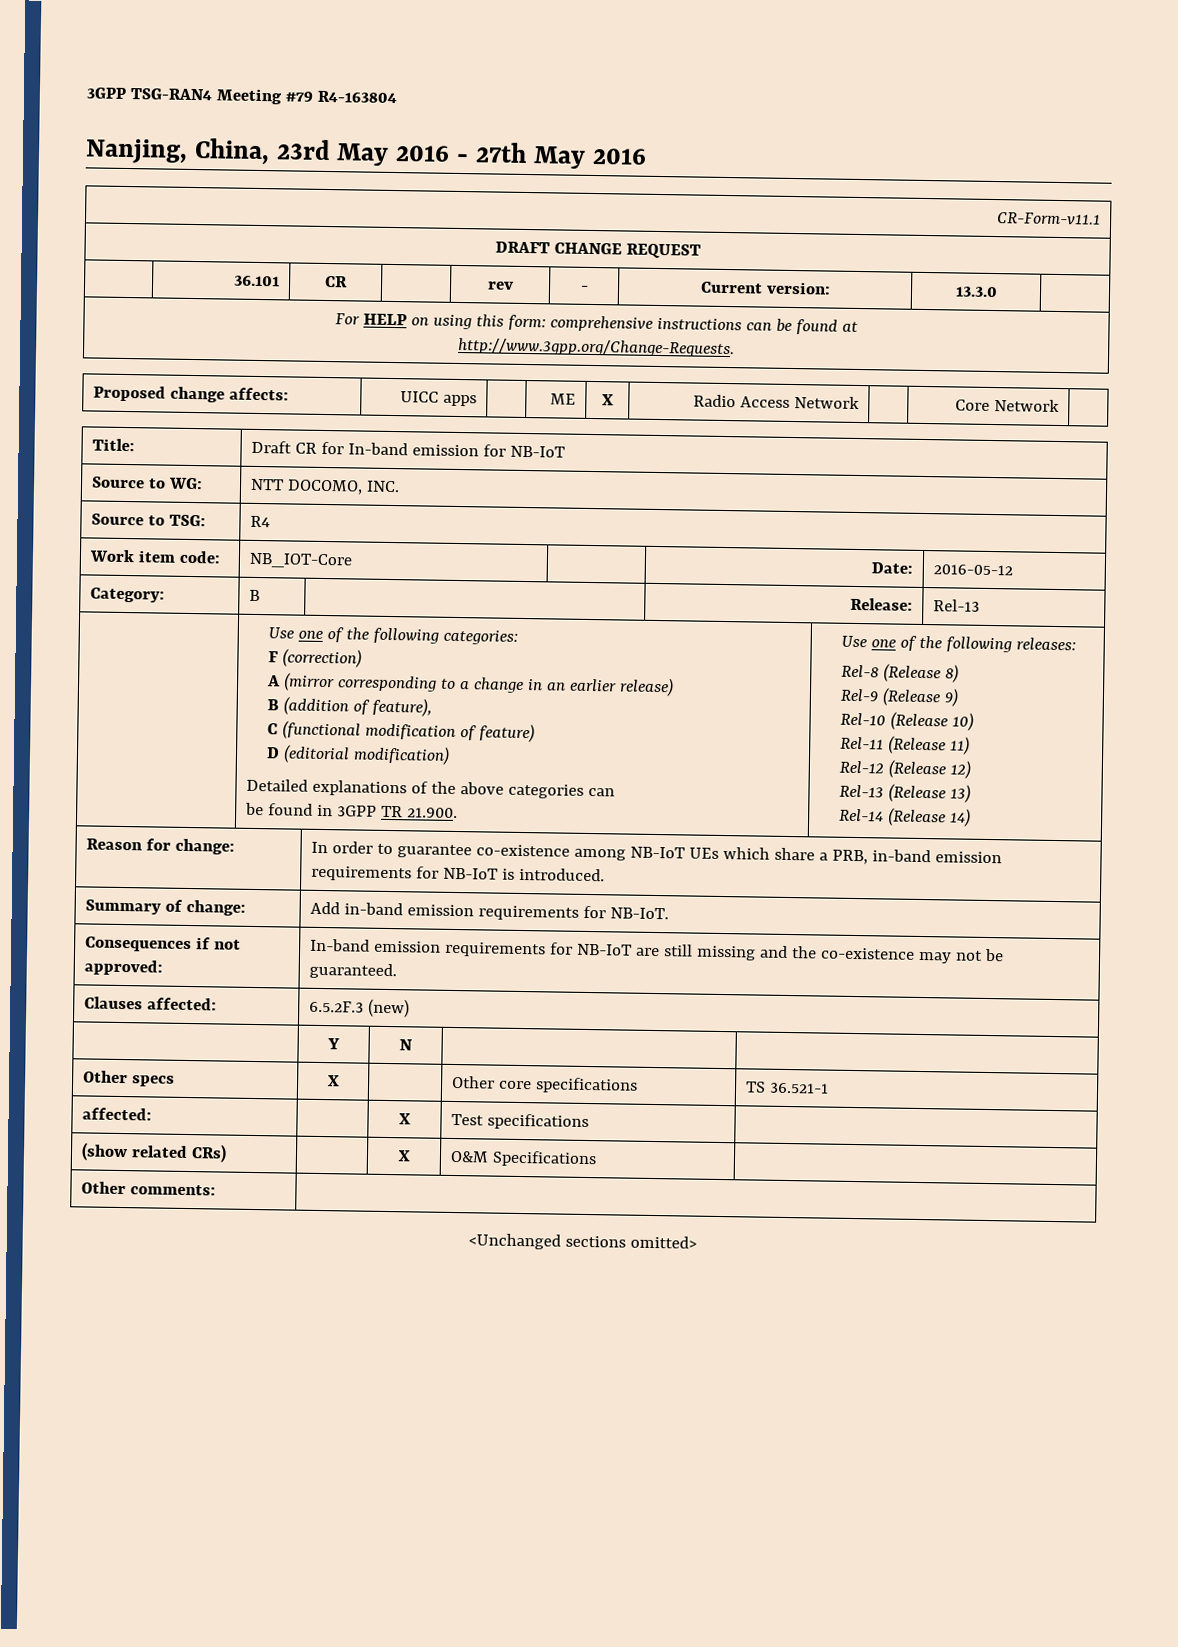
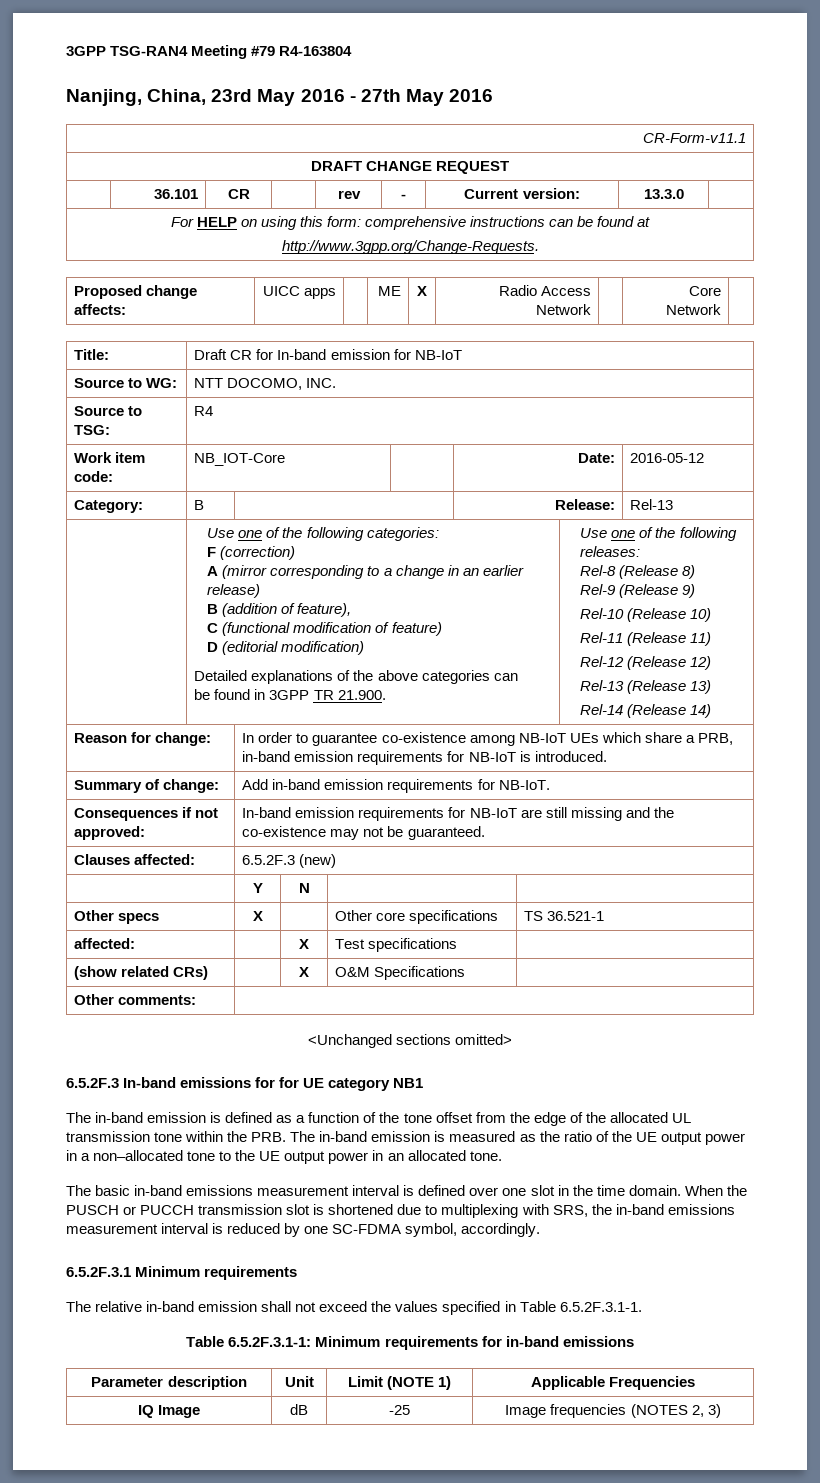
(697, 1242) none -> [66,1077,424,1091] [66,1112,691,1126] [66,1131,745,1145] [66,1150,502,1164] [66,1185,747,1196] [66,1204,735,1218] [66,1223,541,1237] [66,1266,298,1280] [66,1301,642,1315] [186,1336,634,1350] [91,1376,247,1390] [284,1376,314,1387] [347,1376,452,1390] [530,1376,696,1390] [137,1405,201,1418] [290,1404,308,1415] [389,1405,410,1415] [505,1404,721,1418] // 6.5.2F.3 In-band emissions for for UE category NB1 // The in-band emission is defined as a function of the tone offset from the edge of the allocated UL transmission tone within the PRB. The in-band emission is measured as the ratio of the UE output power in a non–allocated tone to the UE output power in an allocated tone. // The basic in-band emissions measurement interval is defined over one slot in the time domain. When the PUSCH or PUCCH transmission slot is shortened due to multiplexing with SRS, the in-band emissions measurement interval is reduced by one SC-FDMA symbol, accordingly. // 6.5.2F.3.1 Minimum requirements // The relative in-band emission shall not exceed the values specified in Table 6.5.2F.3.1-1. // Table 6.5.2F.3.1-1: Minimum requirements for in-band emissions // Parameter description | Unit | Limit (NOTE 1) | Applicable Frequencies // IQ Image | dB | -25 | Image frequencies (NOTES 2, 3)

